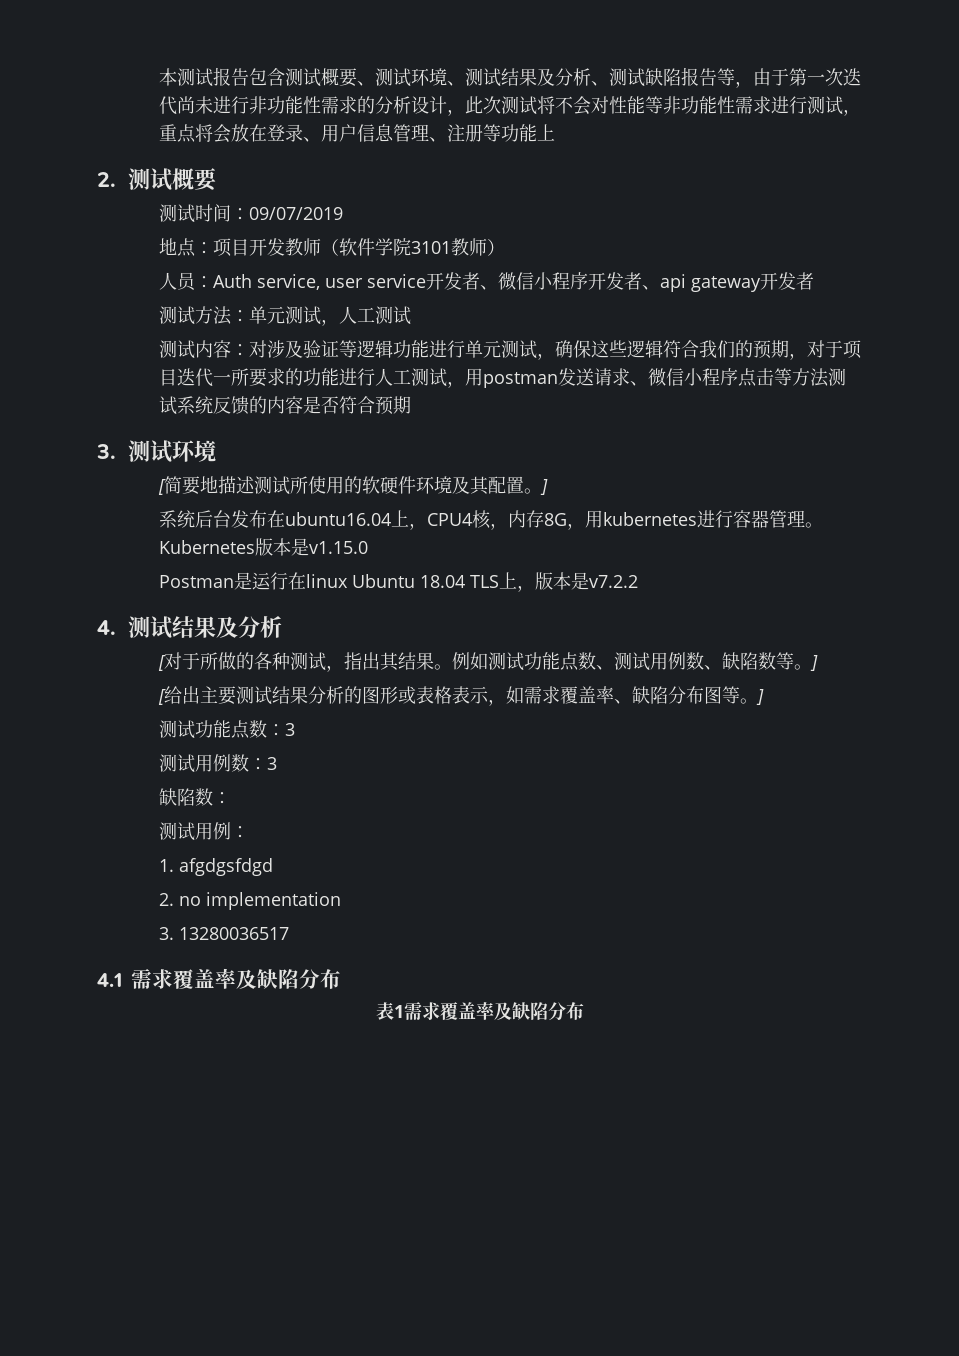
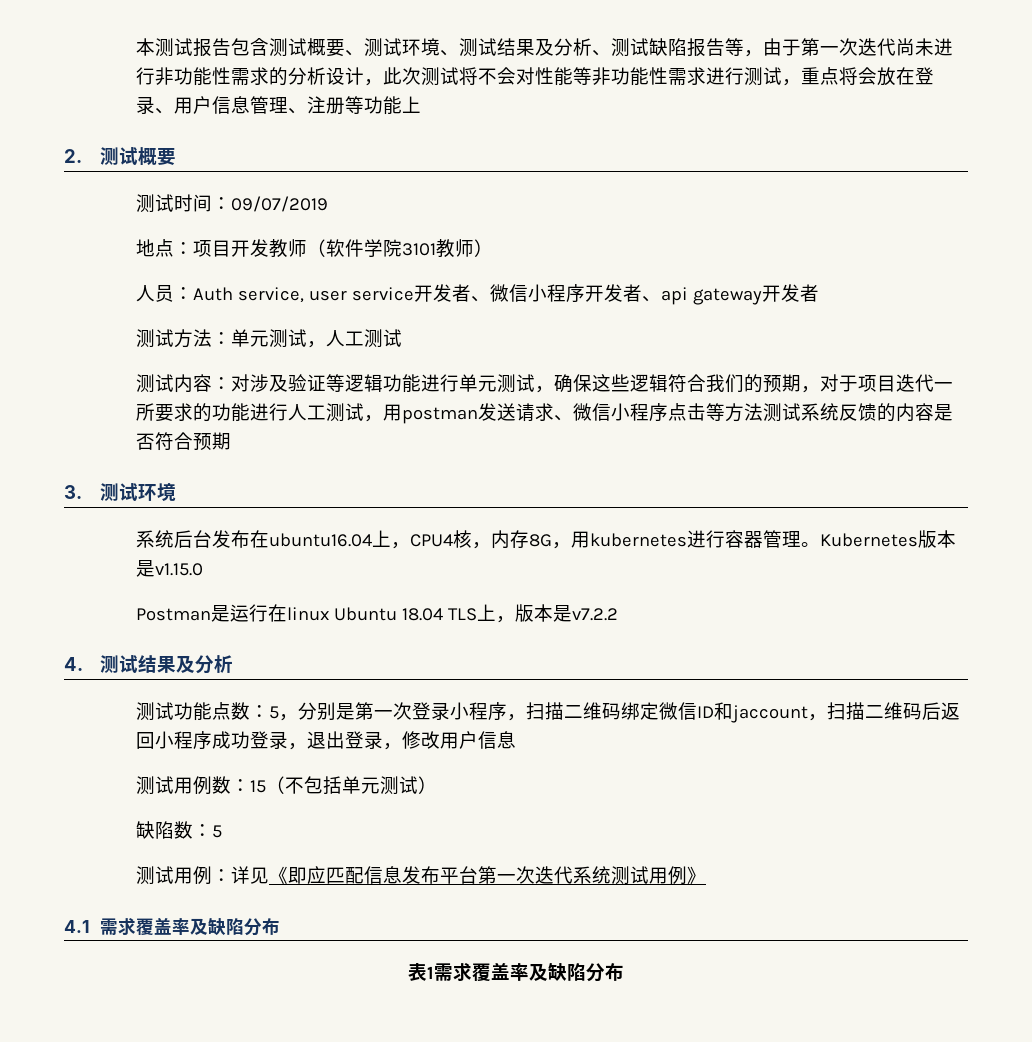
[157,476,548,495] // [简要地描述测试所使用的软硬件环境及其配置。] -> (176, 492) none
[157,652,818,672] [157,686,764,706] [158,720,295,739] [158,754,277,773] [对于所做的各种测试，指出其结果。例如测试功能点数、测试用例数、缺陷数等。] // [给出主要测试结果分析的图形或表格表示，如需求覆盖率、缺陷分布图等。] // 测试功能点数：3 // 测试用例数：3 -> [135,702,960,723] [135,731,516,750] [135,776,437,795] 测试功能点数：5，分别是第一次登录小程序，扫描二维码绑定微信ID和jaccount，扫描二维码后返回小程序成功登录，退出登录，修改用户信息 // 测试用例数：15（不包括单元测试）
(231, 798) none -> [211,825,222,838] 5
[158,858,273,876] [158,892,341,910] [158,927,289,940] // 1. afgdgsfdgd // 2. no implementation // 3. 13280036517 -> [230,866,706,885] 详见《即应匹配信息发布平台第一次迭代系统测试用例》

